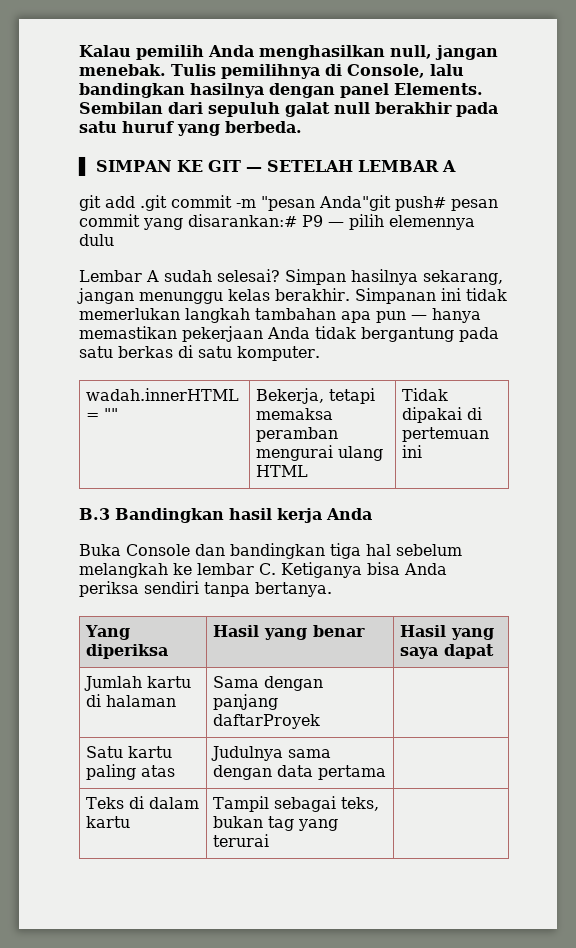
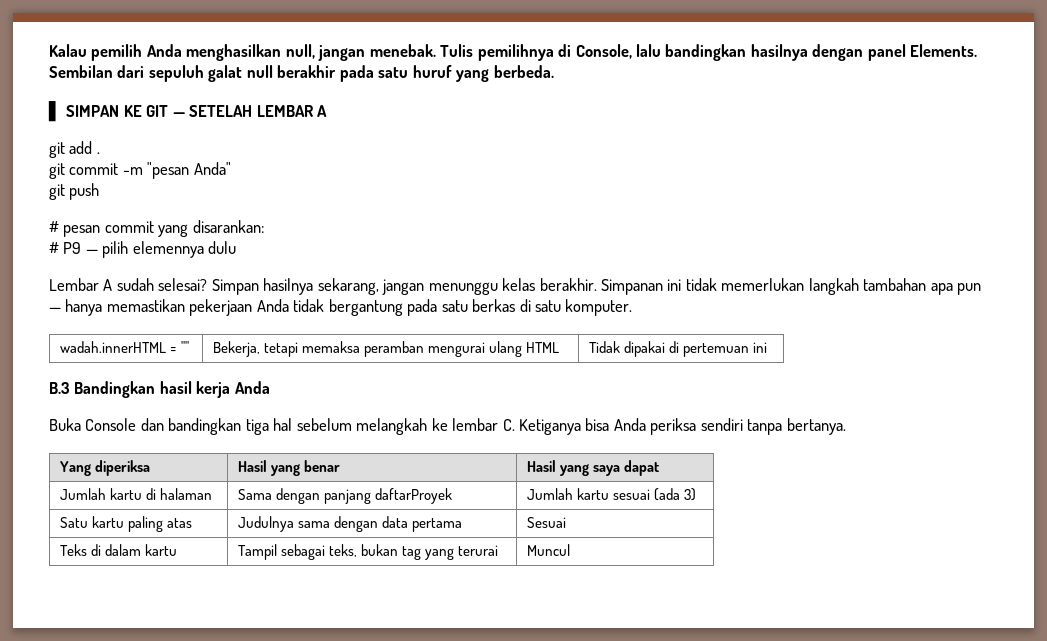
[140,195,167,211] .git -> [96,152,100,154] [49,163,65,179] . // git
[319,195,446,211] Anda"git push# -> [193,162,231,175] [49,183,100,200] [49,221,59,233] Anda" // git push // #
[188,214,297,227] disarankan:# -> [192,220,264,233] [49,242,59,254] disarankan: // #
(321, 721) none -> [526,488,696,501] Jumlah kartu sesuai (ada 3)
(387, 772) none -> [526,517,566,528] Sesuai
(270, 840) none -> [526,544,570,556] Muncul

